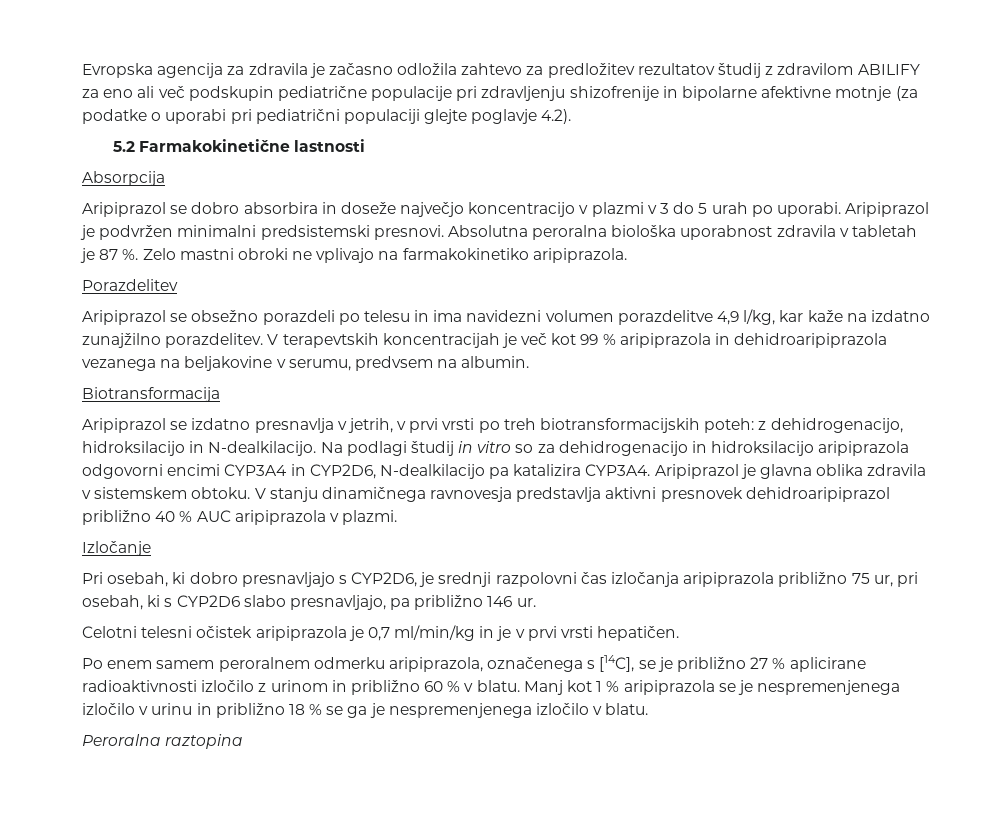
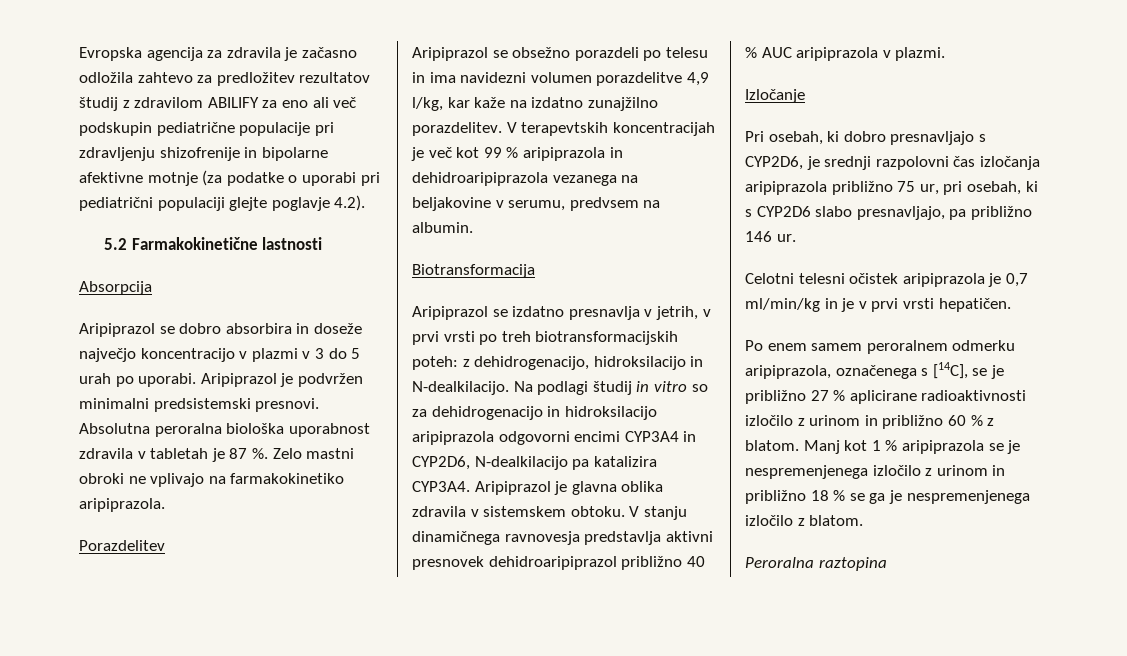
[464,680,520,692] v blatu. -> [987,418,995,426] [745,440,799,451] z blatom.
[139,703,193,715] v urinu -> [925,465,988,476] z urinom
[593,703,649,715] v blatu. -> [797,515,864,526] z blatom.

